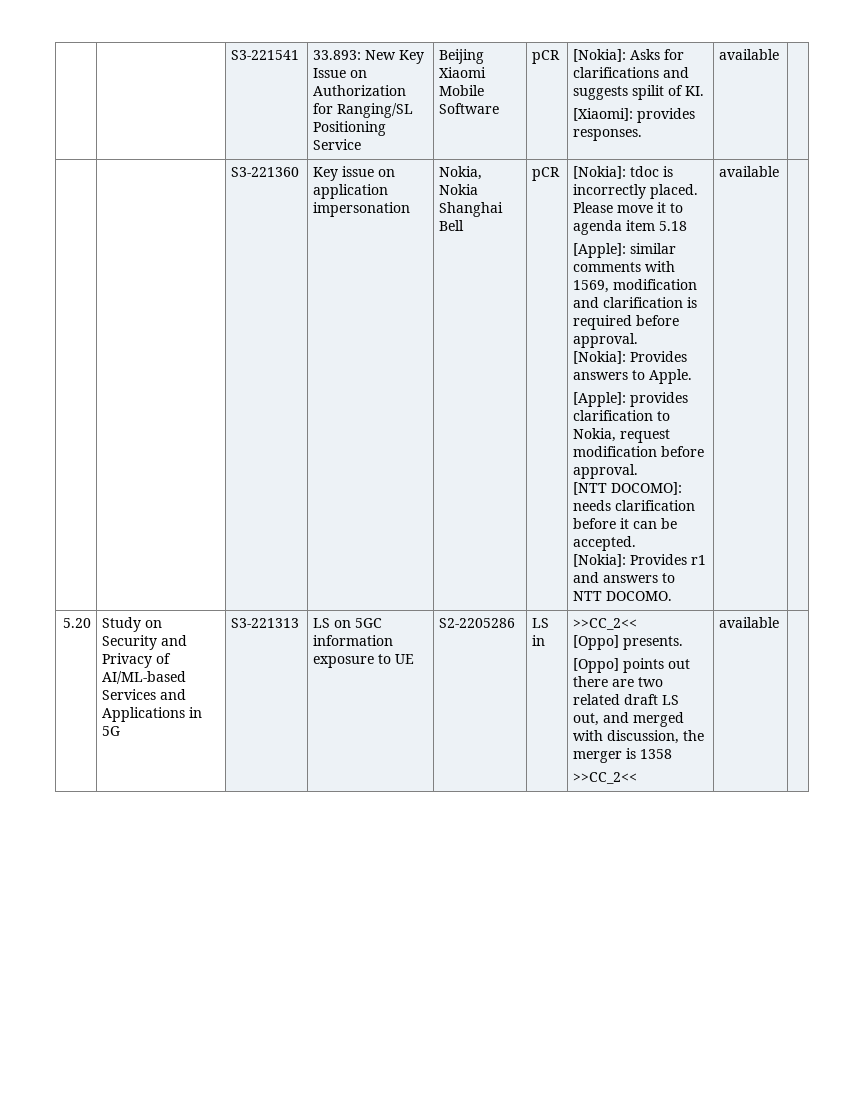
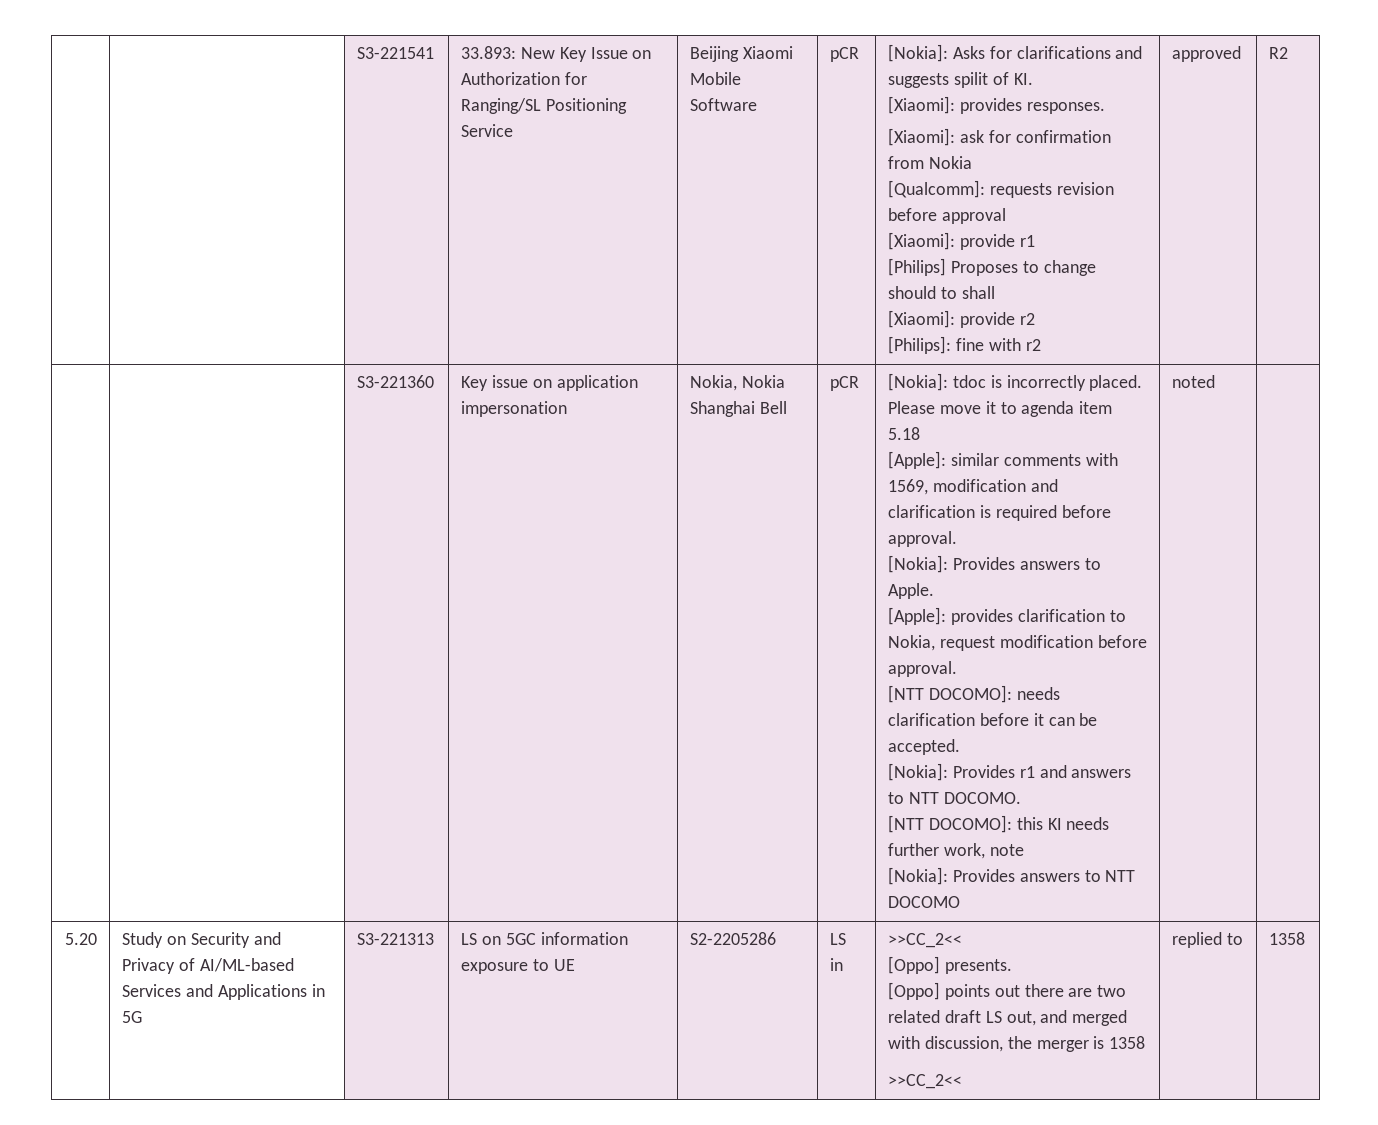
[719,49,780,60] | available | -> [887,128,1111,146] [887,156,972,169] [887,180,1114,198] [887,208,1006,224] [887,232,1035,250] [887,258,1096,276] [887,286,995,299] [887,310,1035,328] [887,336,1041,354] [1171,46,1241,62] [1268,47,1288,59] // [Xiaomi]: ask for confirmation from Nokia // [Qualcomm]: requests revision before approval // [Xiaomi]: provide r1 // [Philips] Proposes to change should to shall // [Xiaomi]: provide r2 // [Philips]: fine with r2 | approved | R2
[719,166,780,177] | available -> [887,815,1110,833] [887,843,1024,859] [887,867,1136,885] [887,896,960,908] [1171,375,1215,388] // [NTT DOCOMO]: this KI needs further work, note // [Nokia]: Provides answers to NTT DOCOMO | noted
[719,617,780,628] available | -> [1171,932,1243,948] [1268,932,1305,945] replied to | 1358

